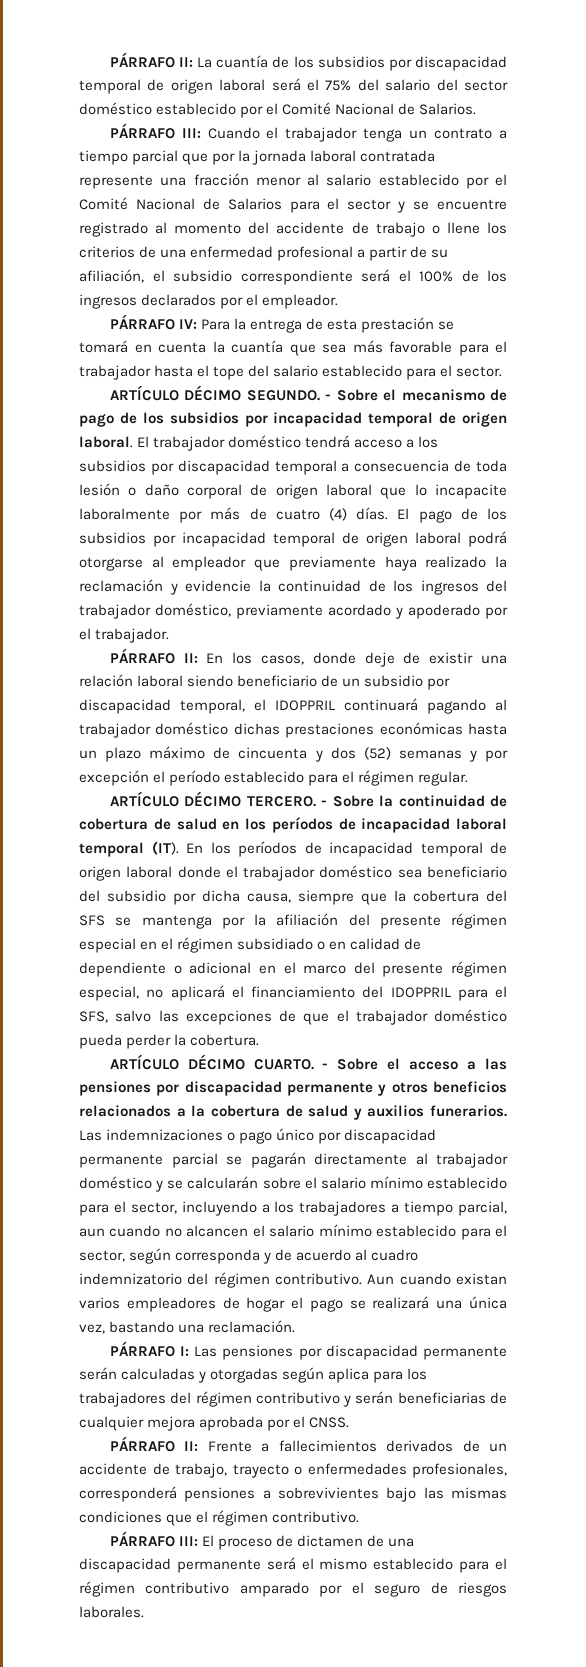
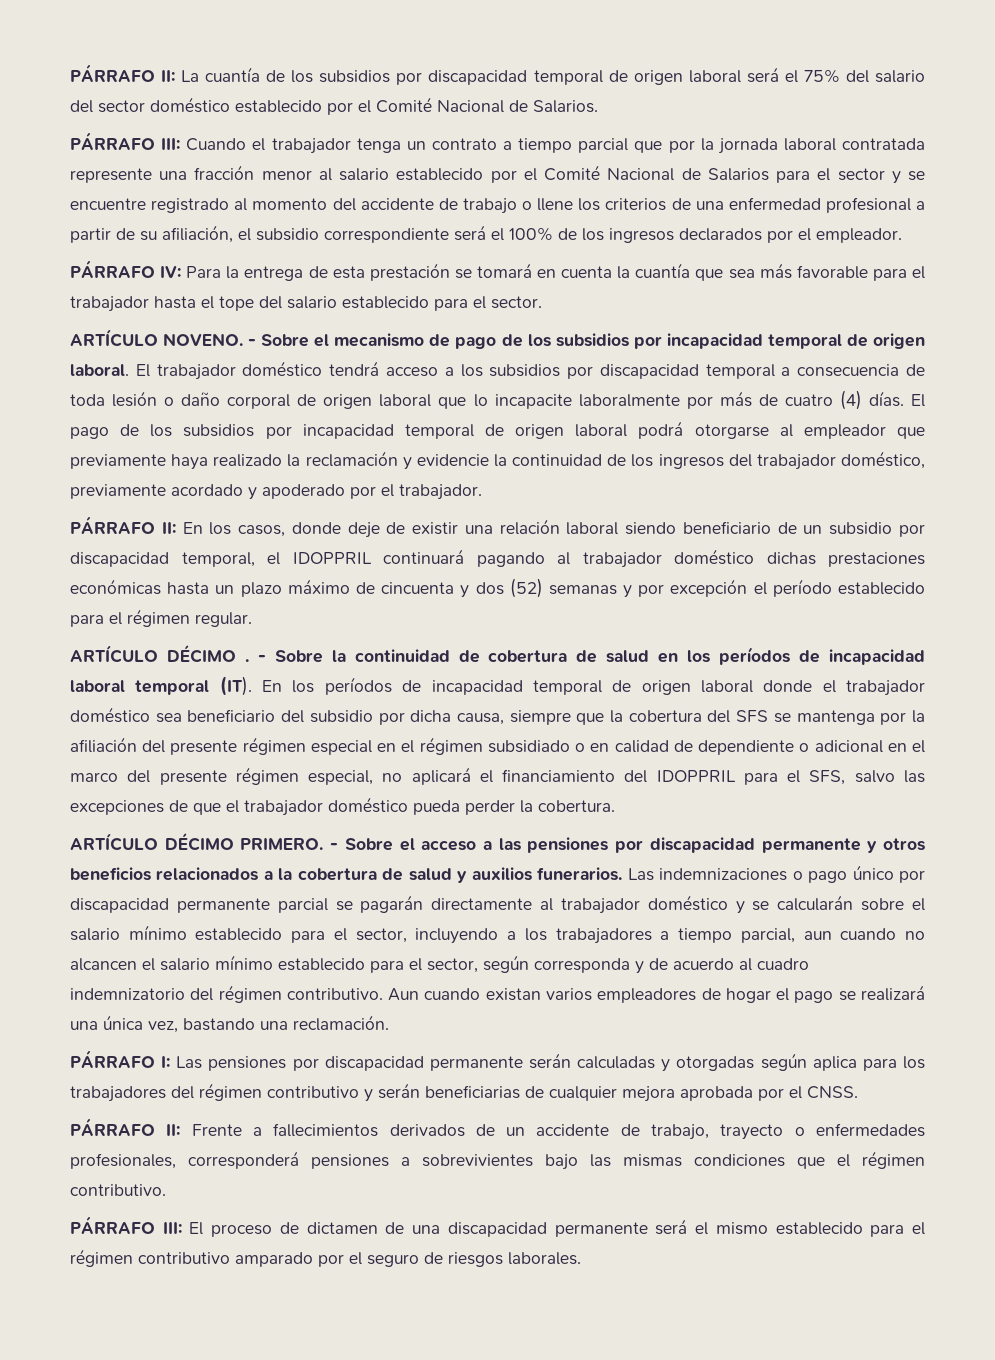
[184,385,320,401] DÉCIMO SEGUNDO. -> [163,333,244,346] NOVENO.
[246,796,316,807] TERCERO. -> [244,659,249,662] .
[253,1059,314,1070] CUARTO. -> [240,838,324,850] PRIMERO.

